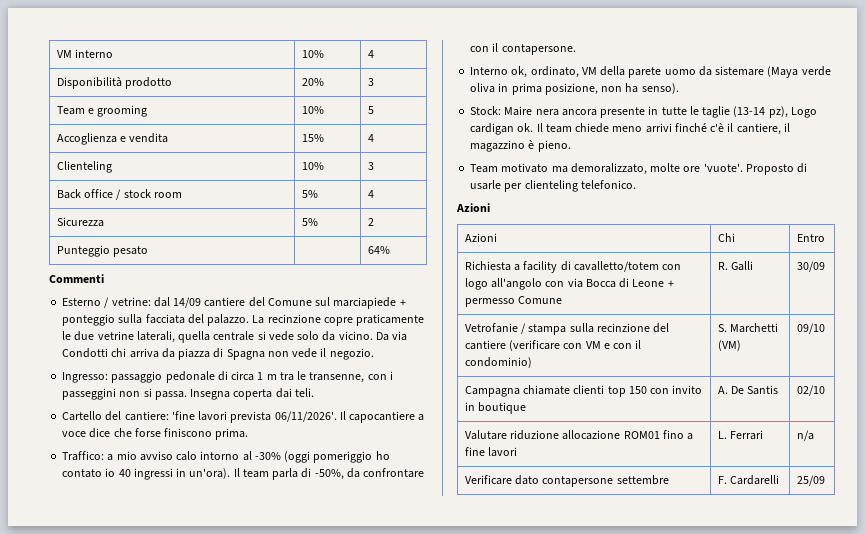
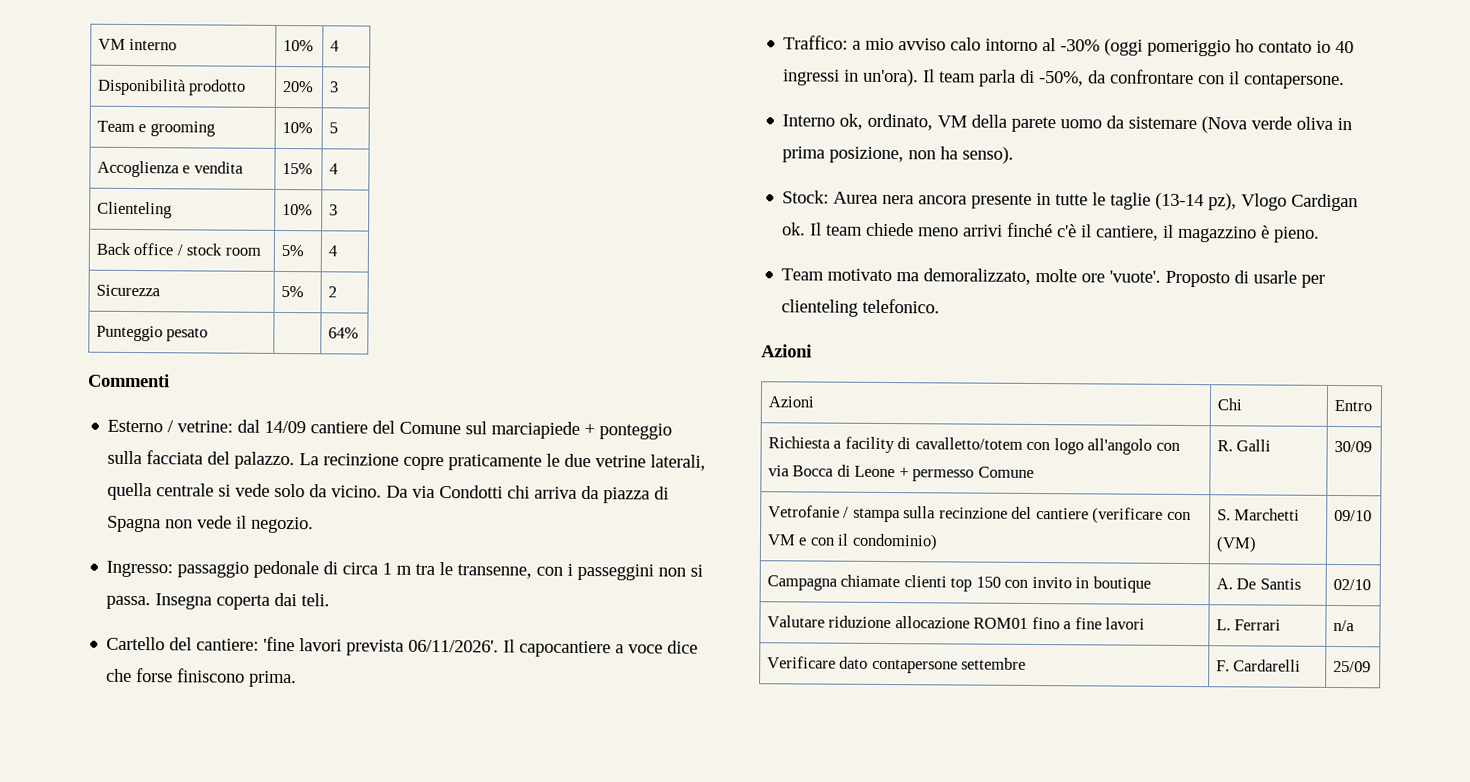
[767,66,799,78] (Maya -> [1201,116,1248,134] (Nova
[504,106,533,116] Maire -> [833,191,879,204] Aurea
[790,107,817,118] [470,123,515,135] Logo cardigan -> [1241,193,1359,212] Vlogo Cardigan

